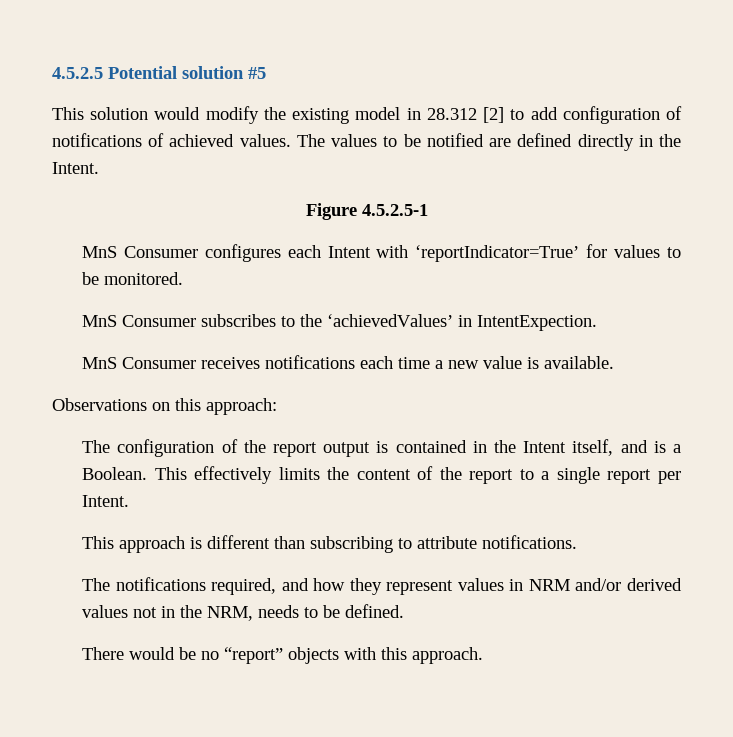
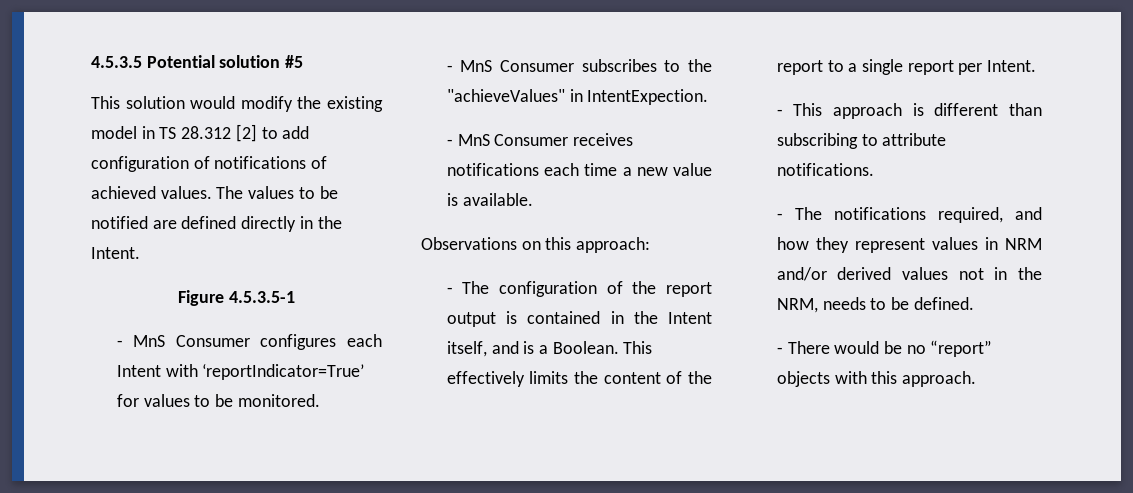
[52,67,103,79] 4.5.2.5 -> [91,56,142,68] 4.5.3.5
(421, 114) none -> [159,127,177,139] TS
[361,204,428,216] 4.5.2.5-1 // -> [228,291,295,303] [116,340,123,347] 4.5.3.5-1 // -
(184, 278) none -> [446,65,453,72] -
[327,314,454,327] ‘achievedValues’ -> [446,89,565,102] "achieveValues"
(598, 323) none -> [446,139,453,146] -
(277, 406) none -> [446,287,453,294] -
(130, 501) none -> [776,109,783,116] -
(578, 542) none -> [776,213,783,220] -
(405, 611) none -> [776,347,783,354] -

